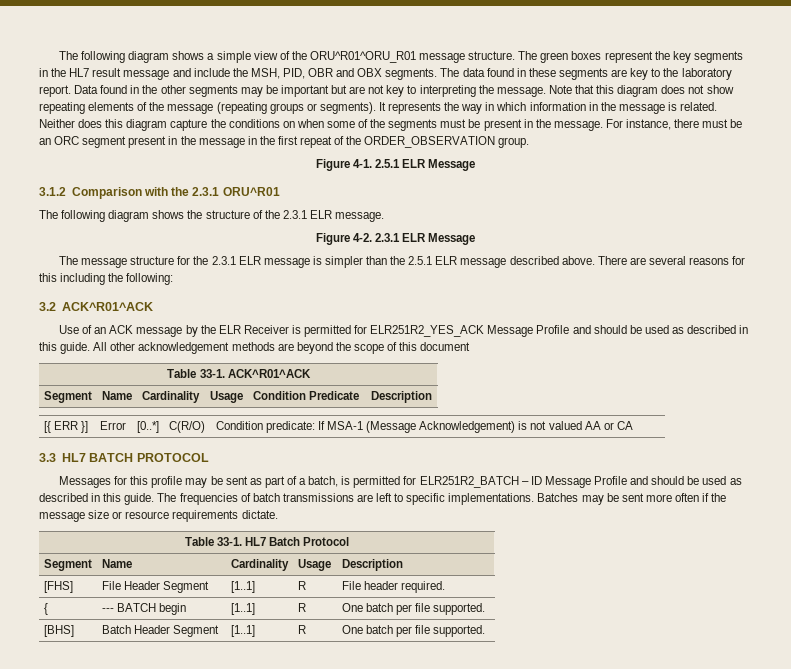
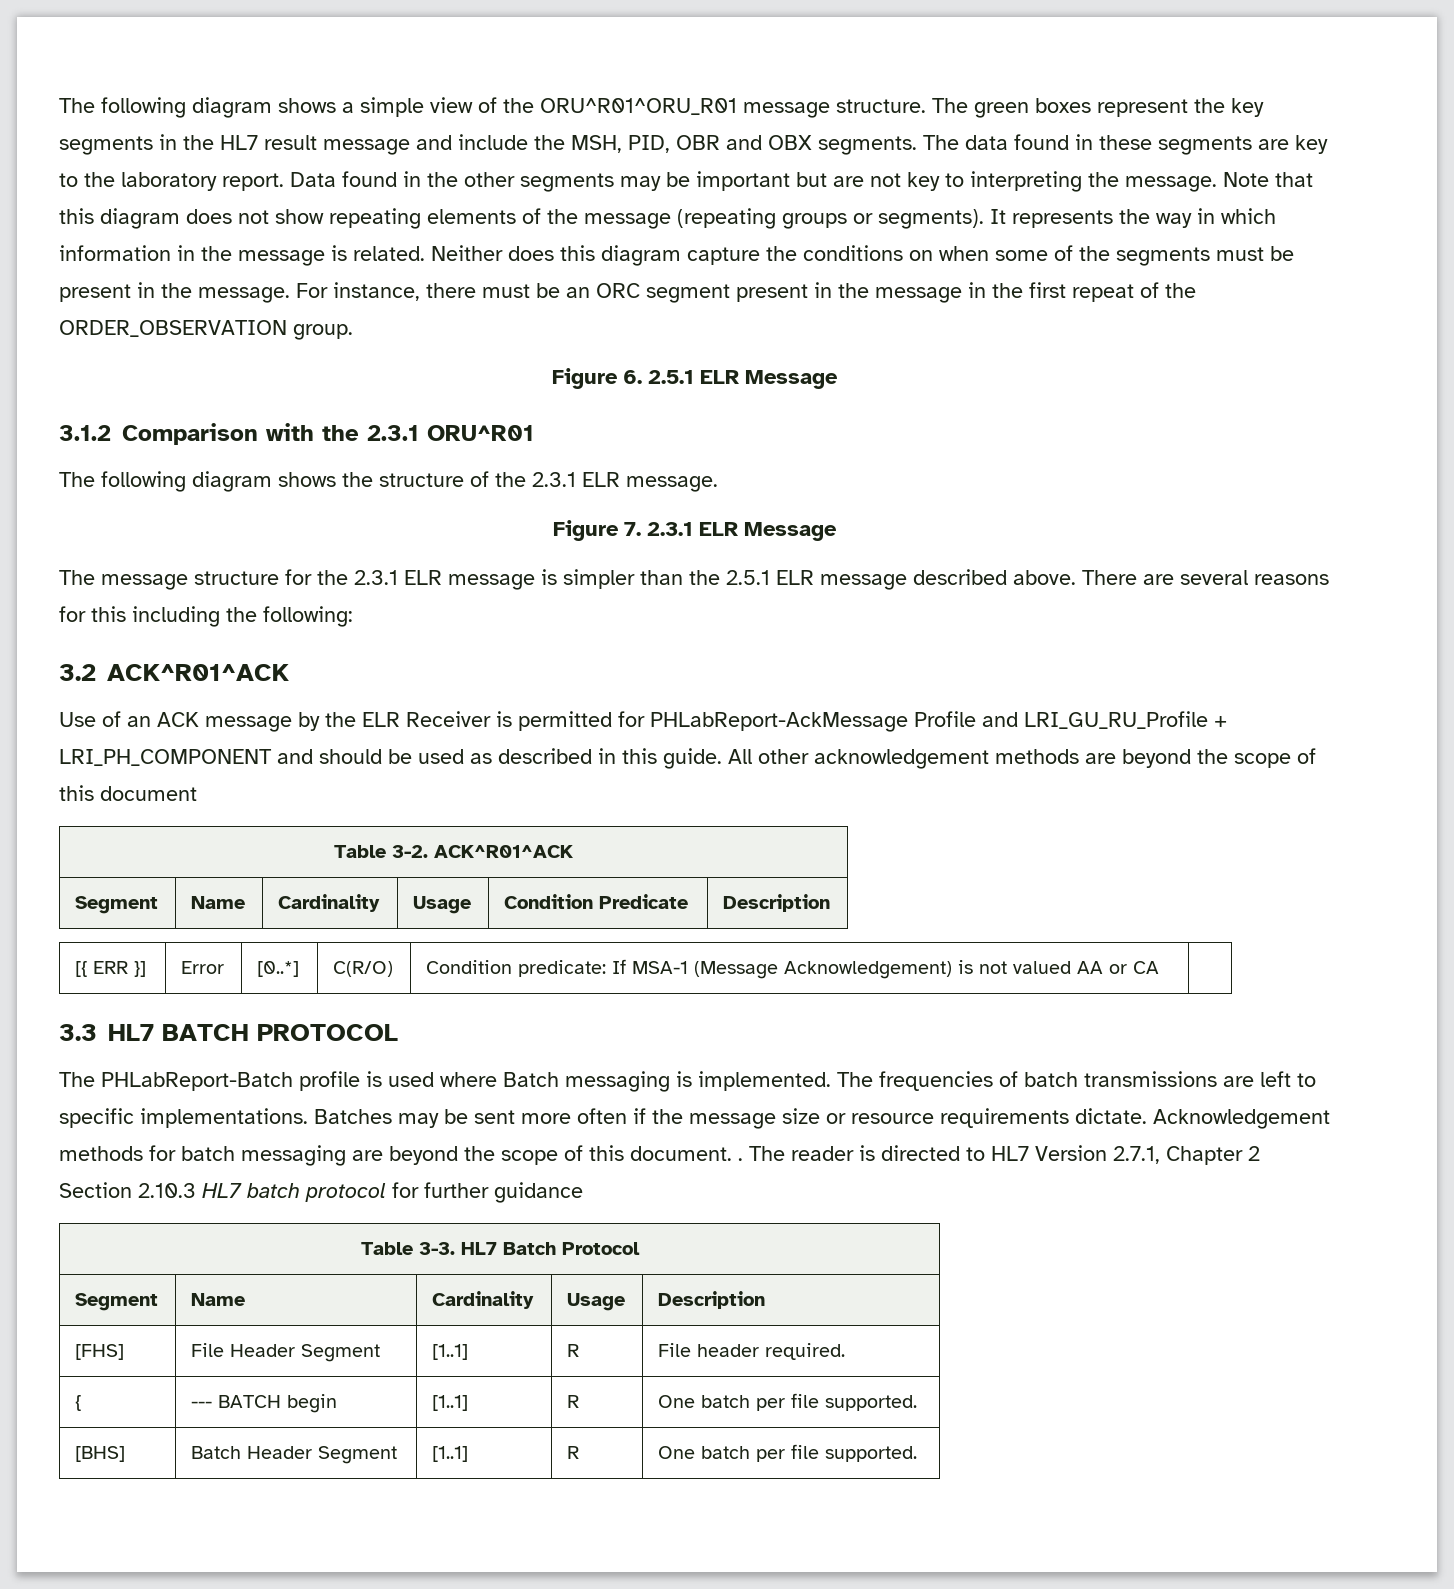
[352,159,372,168] 4-1. -> [623,370,642,384] 6.
[352,233,372,242] 4-2. -> [624,522,641,536] 7.
[370,325,570,337] ELR251R2_YES_ACK Message Profile -> [650,711,1227,732] [59,749,272,766] PHLabReport-AckMessage Profile and LRI_GU_RU_Profile + LRI_PH_COMPONENT
[199,369,225,378] 33-1. -> [392,845,428,858] 3-2.
[58,476,742,488] [39,493,155,505] Messages for this profile may be sent as part of a batch, is permitted for ELR251R2_BATCH – ID Message Profile and should be used as described in this guide. -> [59,1071,831,1092] The PHLabReport-Batch profile is used where Batch messaging is implemented.
[184,537,242,546] // Table 33-1. -> [1153,1109,1330,1129] [59,1145,1260,1166] [59,1182,583,1203] [360,1242,455,1255] Acknowledgement methods for batch messaging are beyond the scope of this document. . The reader is directed to HL7 Version 2.7.1, Chapter 2 Section 2.10.3 HL7 batch protocol for further guidance // Table 3-3.

